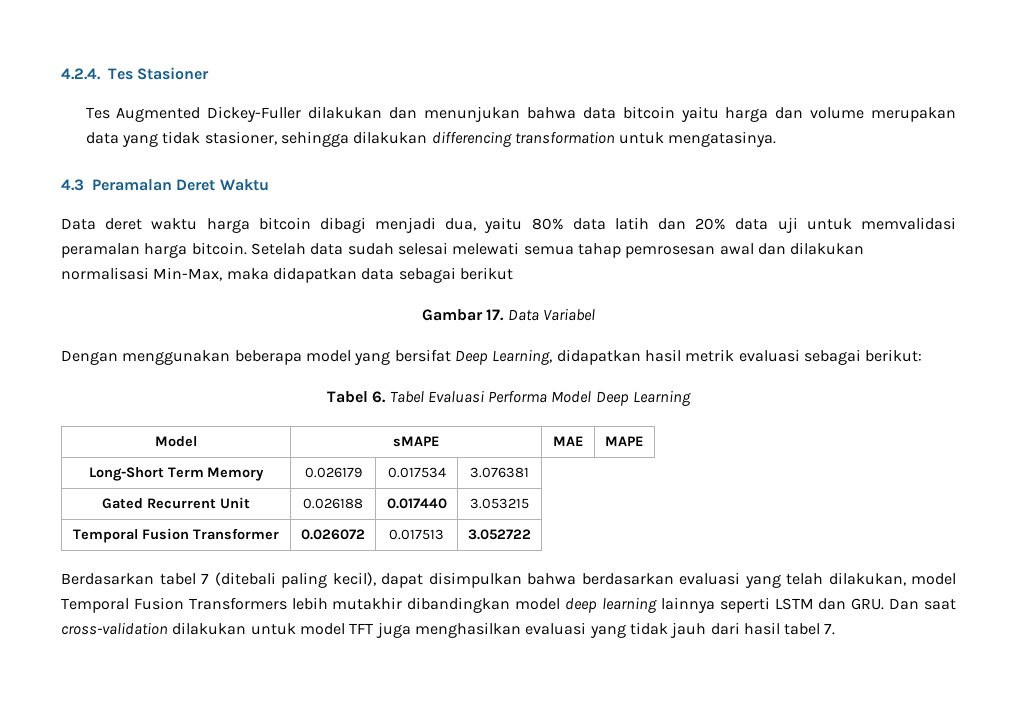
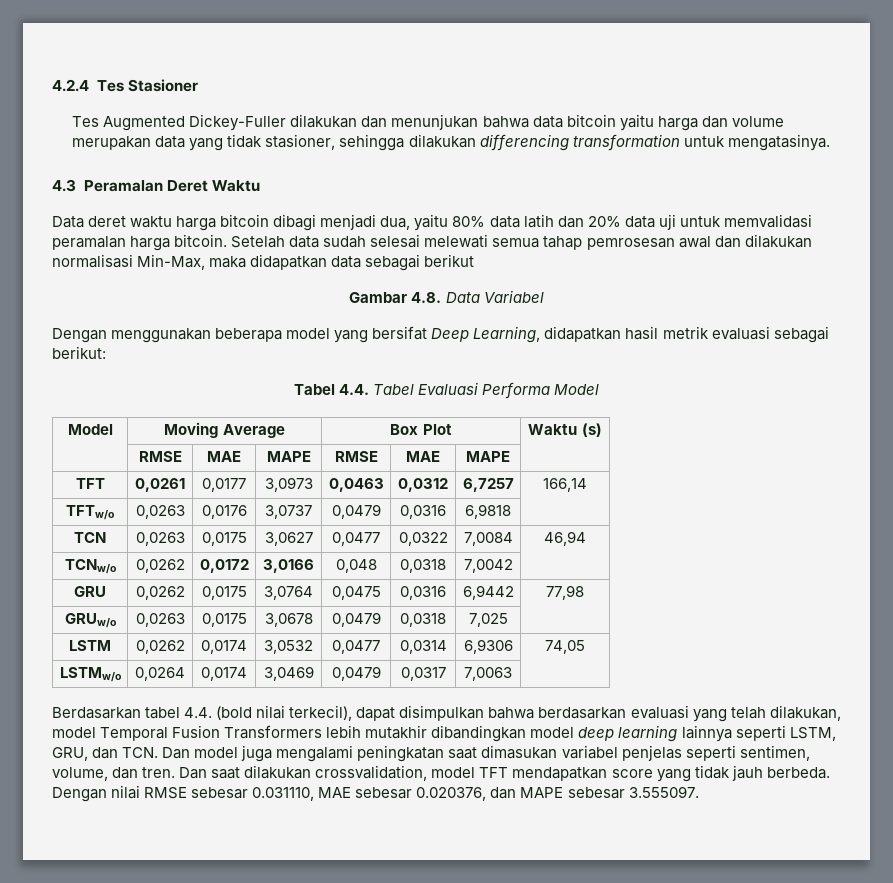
[61,68,101,80] 4.2.4. -> [52,79,89,92] 4.2.4
[486,309,505,321] 17. -> [411,292,442,303] 4.8.
[372,391,387,403] 6. -> [338,384,369,395] 4.4.
[595,390,692,406] Deep Learning -> (600, 389) none
[392,436,440,447] [552,436,584,446] [605,436,644,446] [88,467,265,481] [304,467,362,478] [387,467,446,478] [470,467,529,478] [102,497,250,509] [303,498,363,509] [386,498,447,509] [470,498,529,509] [73,528,279,543] [301,529,365,540] [389,529,444,540] [468,529,531,540] [61,572,376,588] sMAPE | MAE | MAPE // Long-Short Term Memory | 0.026179 | 0.017534 | 3.076381 // Gated Recurrent Unit | 0.026188 | 0.017440 | 3.053215 // Temporal Fusion Transformer | 0.026072 | 0.017513 | 3.052722 // Berdasarkan tabel 7 (ditebali paling kecil), -> [164,422,285,438] [390,424,452,435] [528,423,602,437] [138,451,182,462] [207,451,241,462] [266,451,311,462] [334,451,378,462] [406,451,440,462] [466,451,510,462] [75,478,105,489] [135,478,185,492] [202,478,246,492] [264,477,313,492] [328,478,384,492] [398,478,448,492] [462,478,514,492] [543,478,587,492] [66,505,115,520] [135,505,185,519] [201,505,247,519] [265,505,312,519] [331,504,381,519] [400,505,446,519] [465,504,511,519] [74,532,106,543] [135,532,185,546] [201,532,247,546] [264,532,313,546] [332,532,380,546] [398,532,448,546] [463,532,513,546] [544,531,586,546] [64,559,117,574] [135,559,185,573] [199,559,249,573] [263,559,314,573] [335,559,377,573] [400,559,446,573] [463,559,513,573] [74,586,106,597] [135,586,185,600] [201,586,247,600] [264,586,313,600] [331,586,381,600] [400,586,446,600] [462,585,514,600] [546,585,584,600] [64,613,117,628] [135,613,185,627] [201,613,247,627] [264,613,313,627] [331,612,381,627] [400,613,446,627] [468,613,508,627] [69,640,111,651] [135,640,185,654] [201,640,247,654] [264,640,313,654] [332,640,380,654] [399,640,447,654] [463,639,513,654] [545,640,585,654] [59,667,122,682] [135,667,185,681] [201,667,247,681] [263,666,314,681] [331,666,381,681] [400,667,446,681] [464,667,512,681] [52,705,353,721] Moving Average | Box Plot | Waktu (s) // | RMSE | MAE | MAPE | RMSE | MAE | MAPE | // TFT | 0,0261 | 0,0177 | 3,0973 | 0,0463 | 0,0312 | 6,7257 | 166,14 // TFTw/o | 0,0263 | 0,0176 | 3,0737 | 0,0479 | 0,0316 | 6,9818 | // TCN | 0,0263 | 0,0175 | 3,0627 | 0,0477 | 0,0322 | 7,0084 | 46,94 // TCNw/o | 0,0262 | 0,0172 | 3,0166 | 0,048 | 0,0318 | 7,0042 | // GRU | 0,0262 | 0,0175 | 3,0764 | 0,0475 | 0,0316 | 6,9442 | 77,98 // GRUw/o | 0,0263 | 0,0175 | 3,0678 | 0,0479 | 0,0318 | 7,025 | // LSTM | 0,0262 | 0,0174 | 3,0532 | 0,0477 | 0,0314 | 6,9306 | 74,05 // LSTMw/o | 0,0264 | 0,0174 | 3,0469 | 0,0479 | 0,0317 | 7,0063 | // Berdasarkan tabel 4.4. (bold nilai terkecil),
[774,598,957,610] [61,622,836,638] LSTM dan GRU. Dan saat cross-validation dilakukan untuk model TFT juga menghasilkan evaluasi yang tidak jauh dari hasil tabel 7. -> [789,727,836,741] [52,745,810,762] [52,765,830,782] [52,785,699,802] LSTM, GRU, dan TCN. Dan model juga mengalami peningkatan saat dimasukan variabel penjelas seperti sentimen, volume, dan tren. Dan saat dilakukan crossvalidation, model TFT mendapatkan score yang tidak jauh berbeda. Dengan nilai RMSE sebesar 0.031110, MAE sebesar 0.020376, dan MAPE sebesar 3.555097.

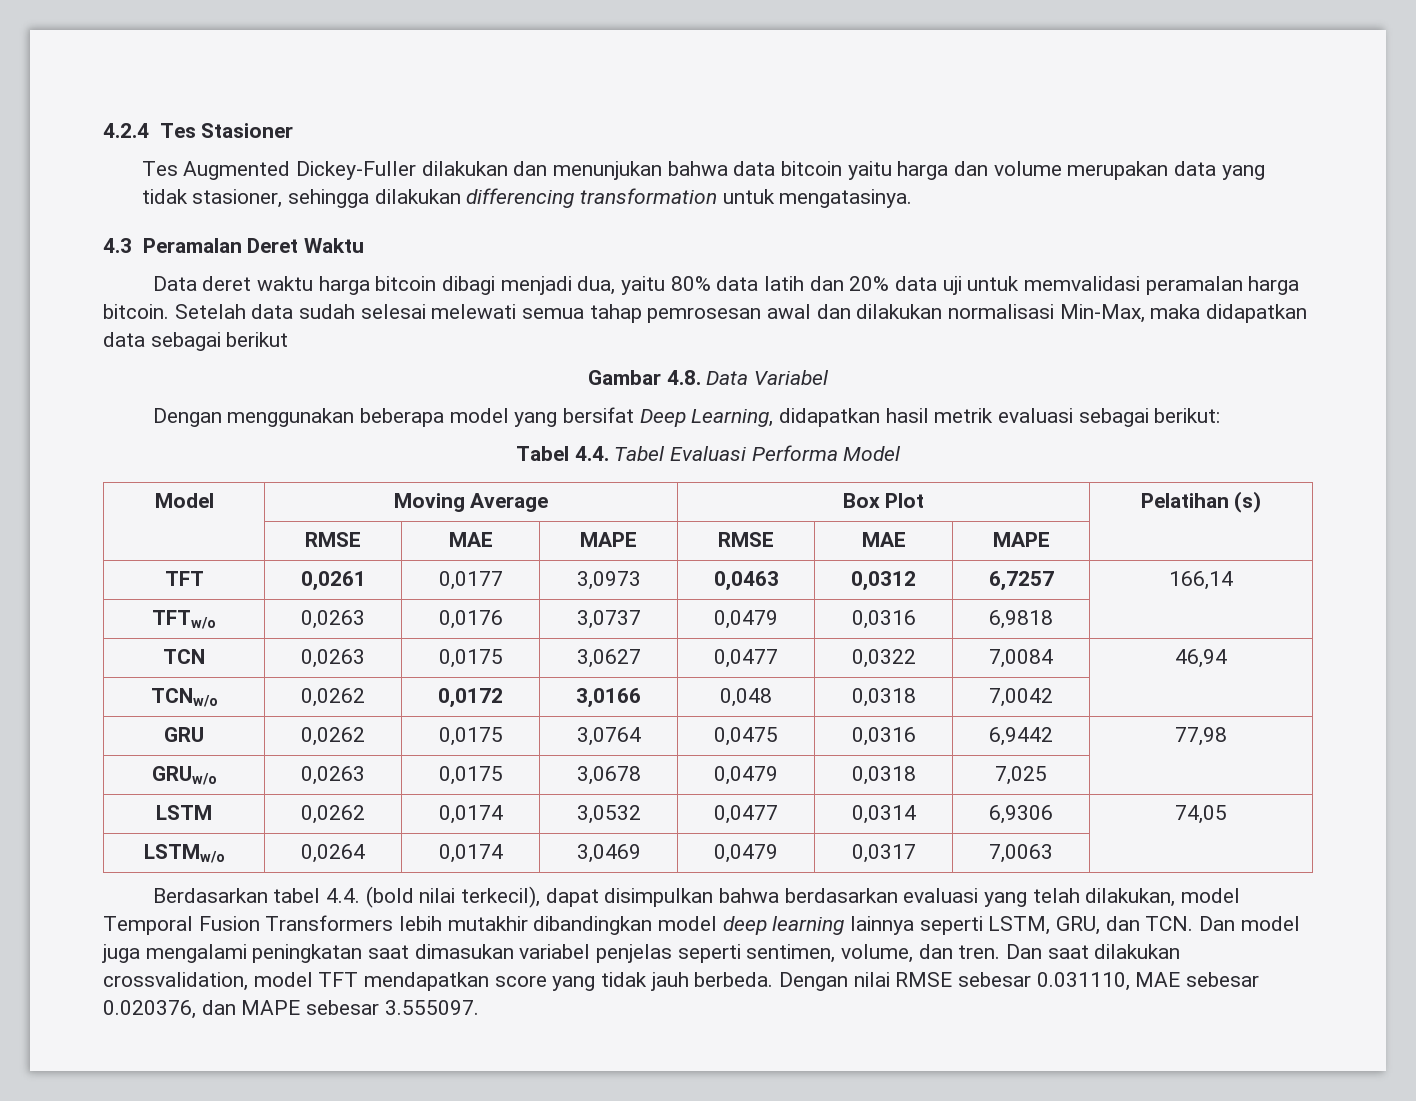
[528,424,578,435] Waktu -> [1140,493,1229,508] Pelatihan

